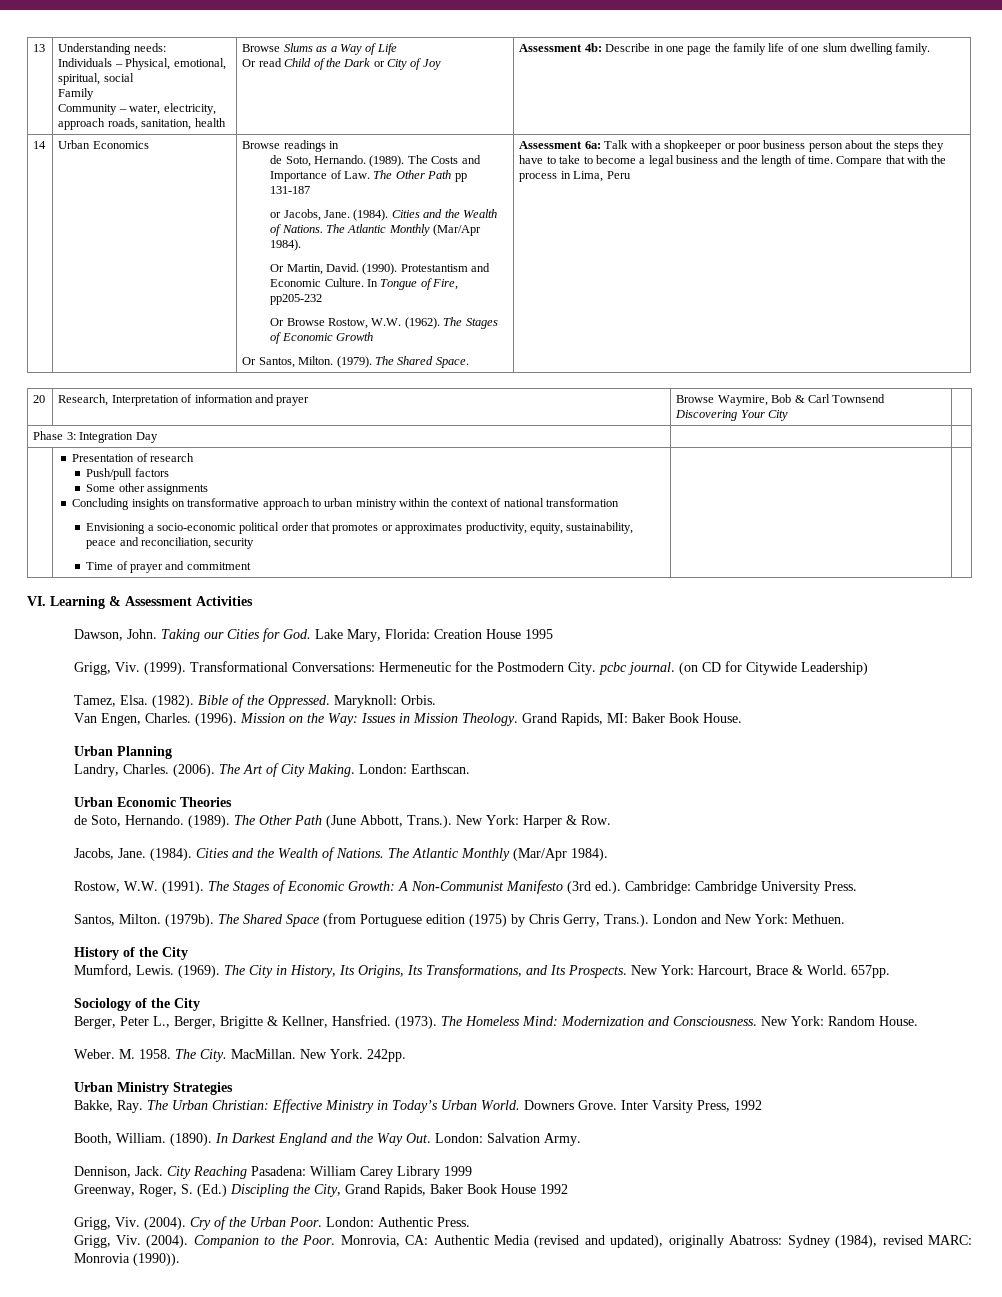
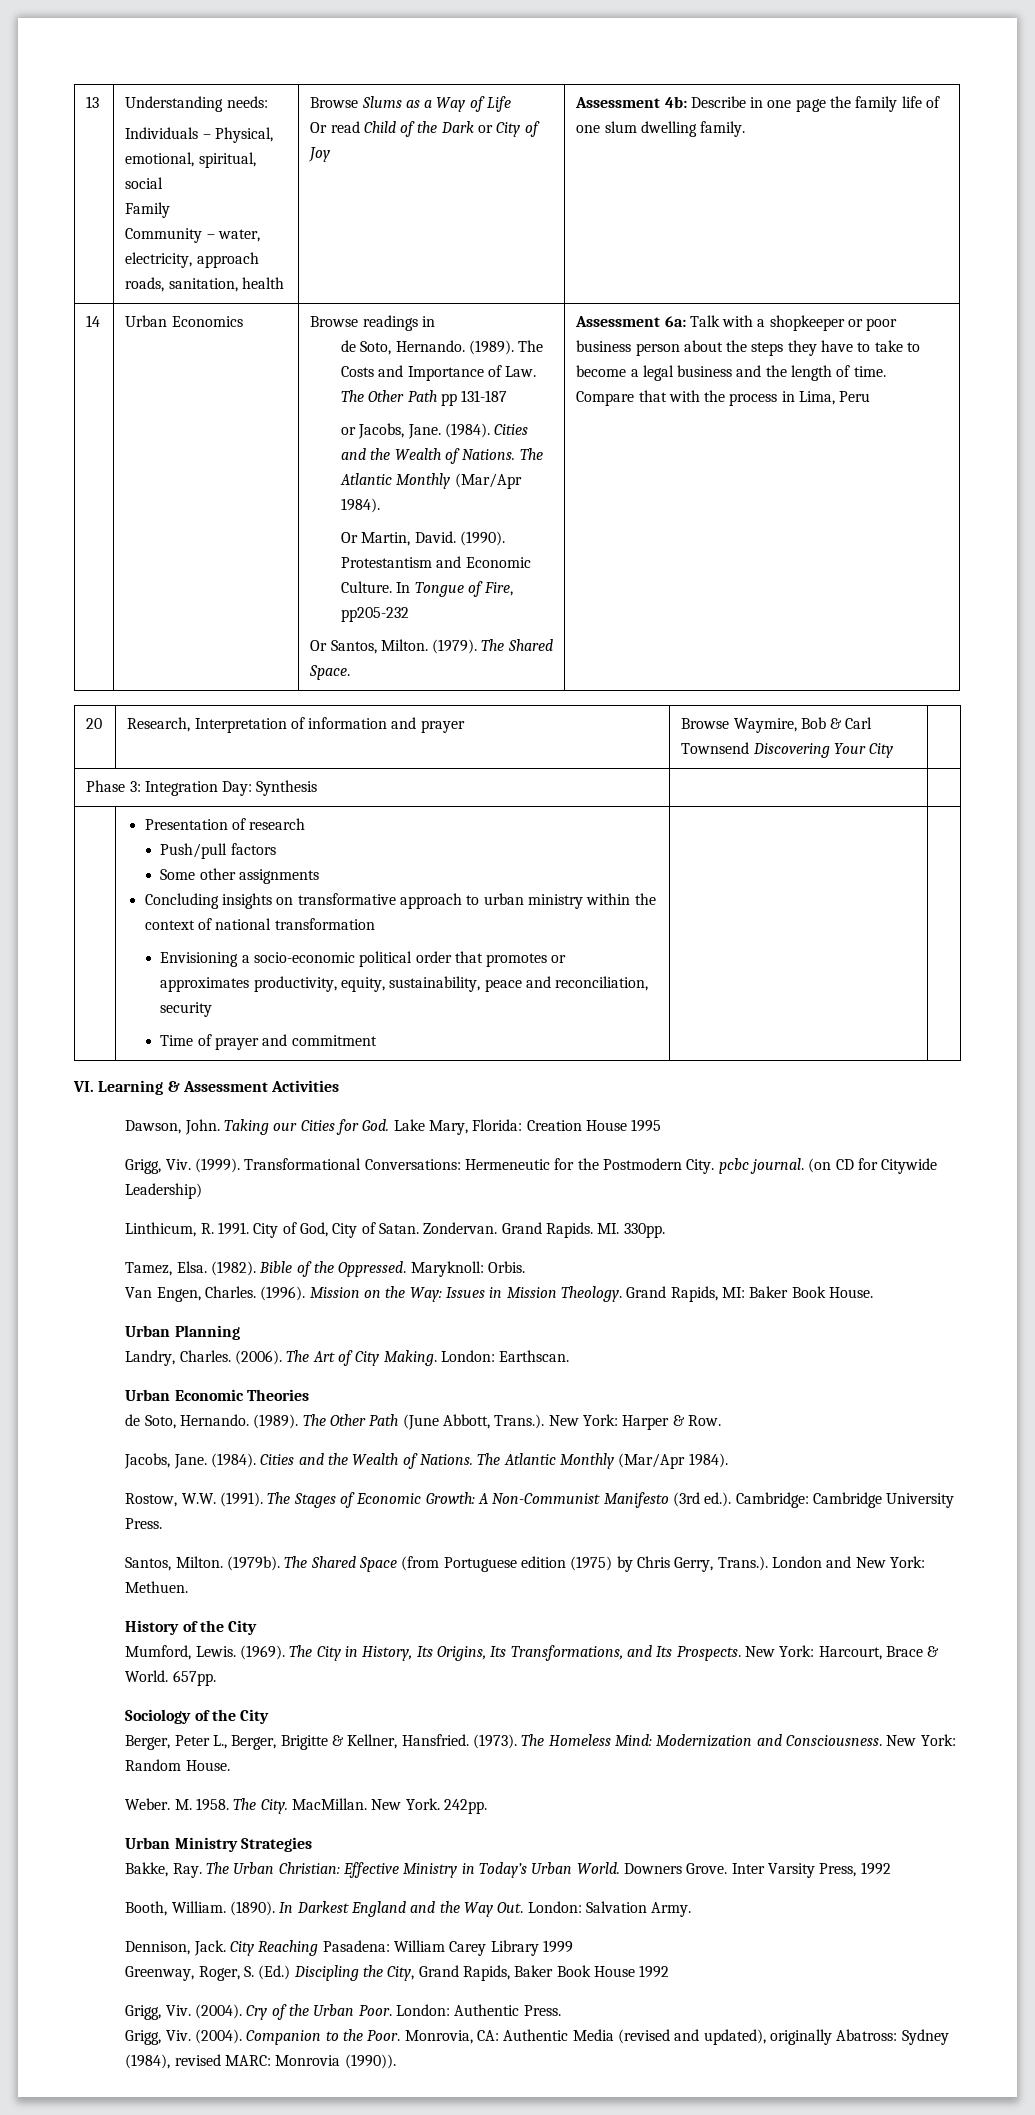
[270,317,498,329] [270,332,374,344] // Or Browse Rostow, W.W. (1962). The Stages of Economic Growth -> (410, 614) none
[135,432,158,443] Day -> [222,780,318,796] Day: Synthesis
(868, 668) none -> [125,1222,665,1238] // Linthicum, R. 1991. City of God, City of Satan. Zondervan. Grand Rapids. MI. 330pp.

